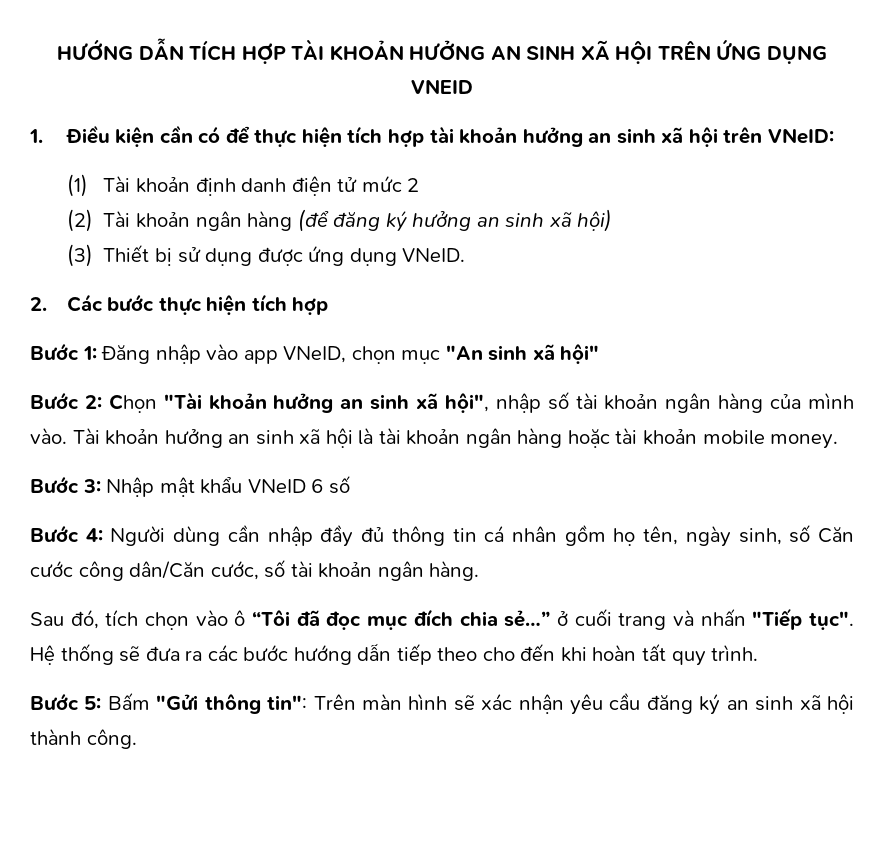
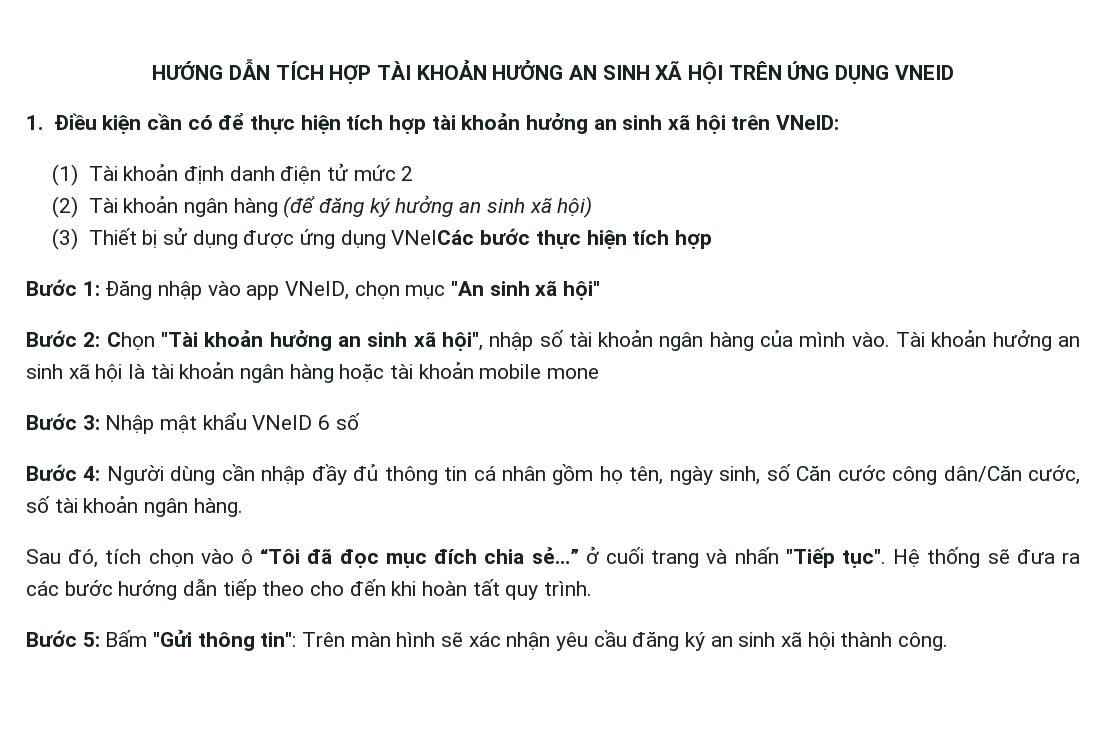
[402,248,466,262] [30,294,103,312] VNeID. // 2. Các -> [391,230,475,245] VNeICác
[770,434,839,449] money. -> [547,368,600,379] mone

